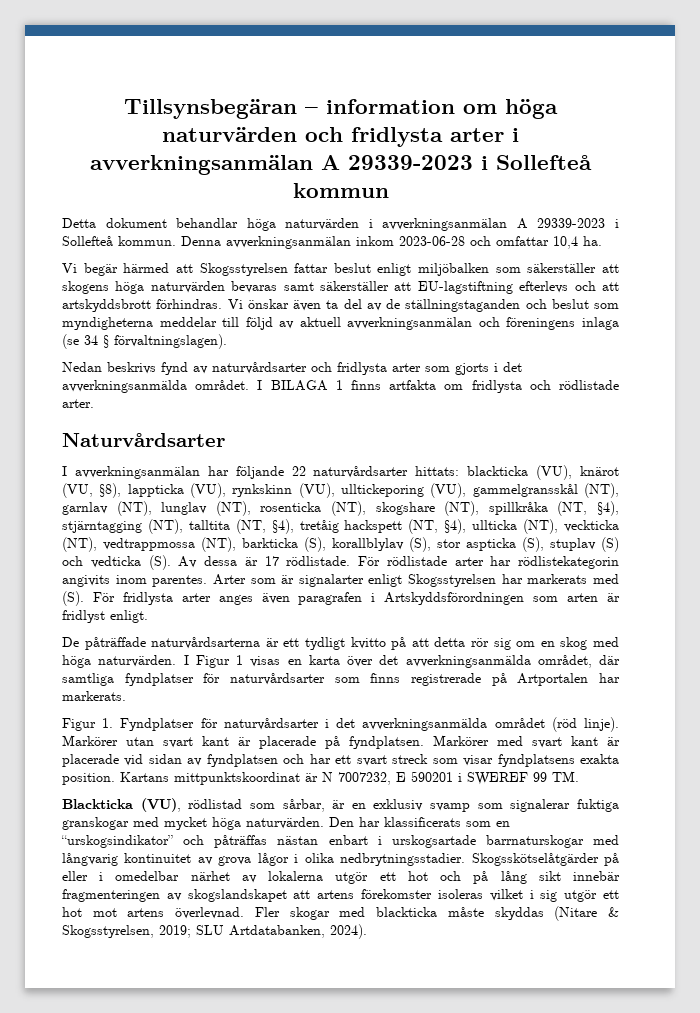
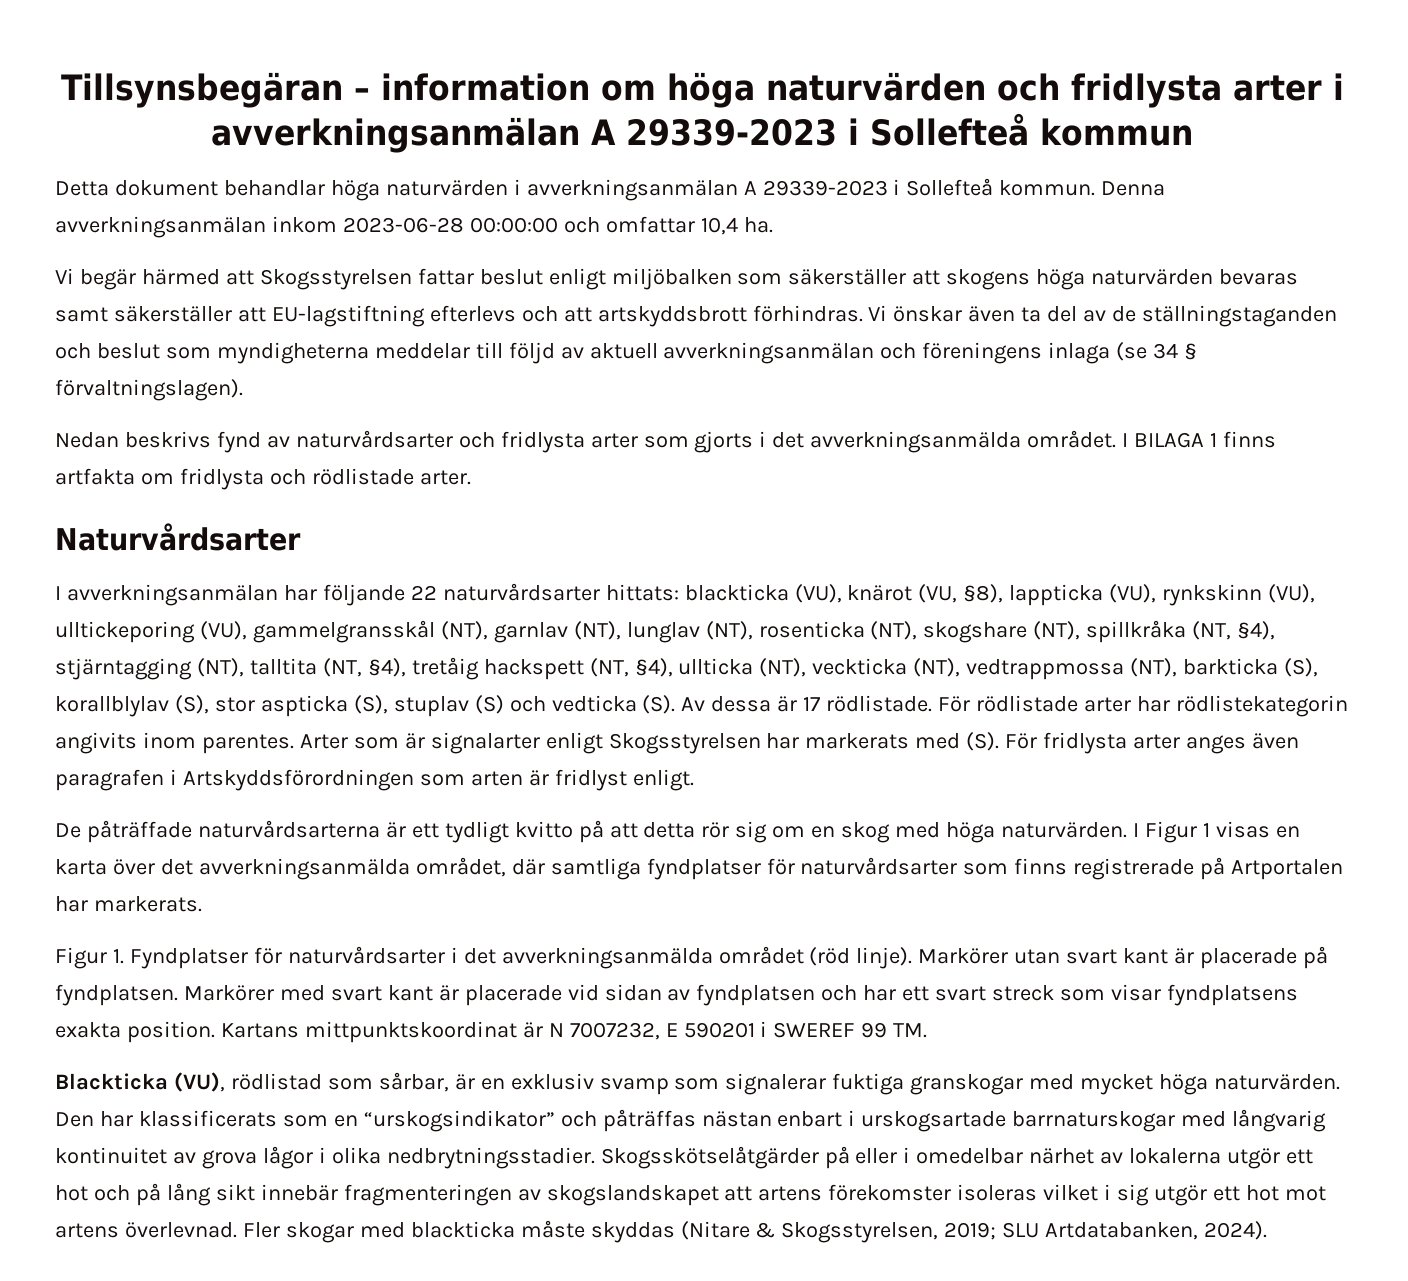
(465, 241) none -> [469,217,558,233] 00:00:00

